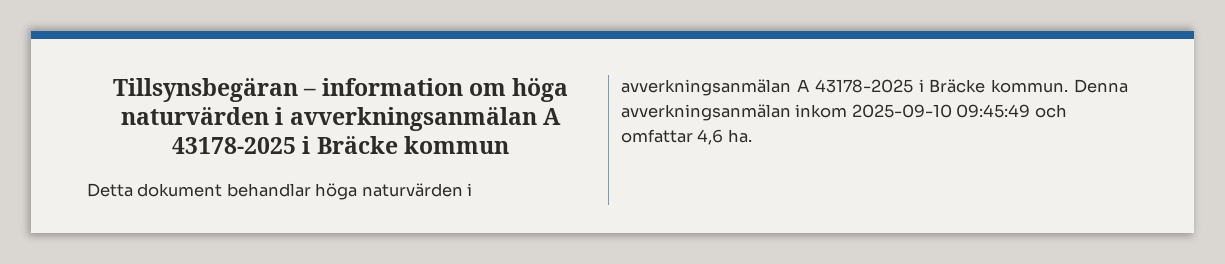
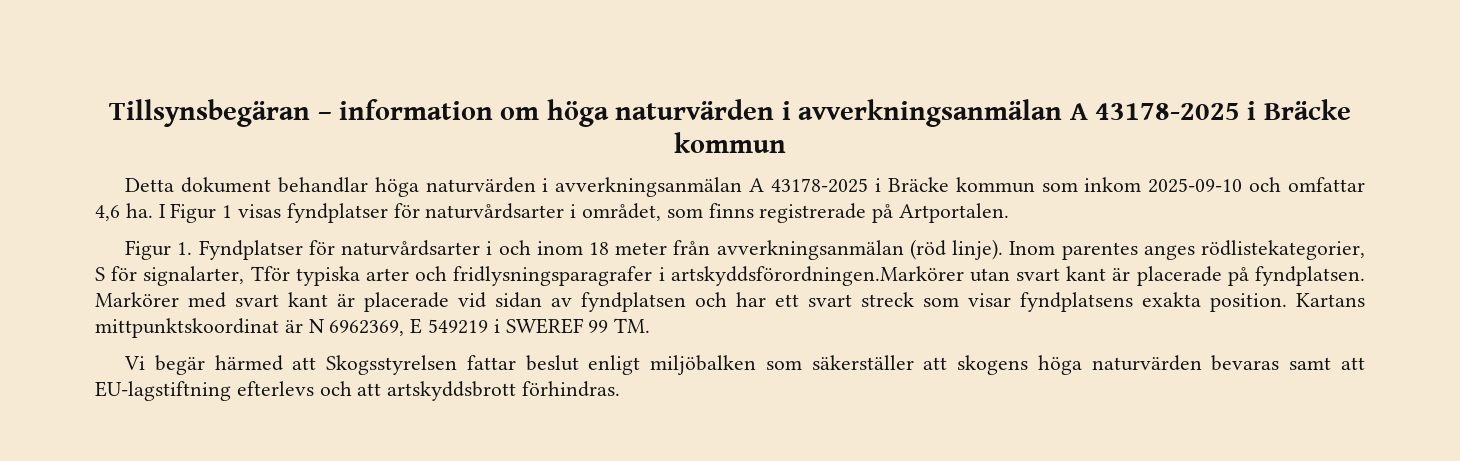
[991,79,1128,93] [621,104,791,121] kommun. Denna avverkningsanmälan -> [955,177,1078,193] kommun som
[956,104,1031,118] 09:45:49 -> (1243, 185) none
(752, 136) none -> [158,203,1010,223] [125,239,1365,260] [95,266,1365,286] [95,292,1365,312] [95,318,651,338] [124,355,1365,375] [95,381,621,401] I Figur 1 visas fyndplatser för naturvårdsarter i området, som finns registrerade på Artportalen. // Figur 1. Fyndplatser för naturvårdsarter i och inom 18 meter från avverkningsanmälan (röd linje). Inom parentes anges rödlistekategorier, S för signalarter, Tför typiska arter och fridlysningsparagrafer i artskyddsförordningen.Markörer utan svart kant är placerade på fyndplatsen. Markörer med svart kant är placerade vid sidan av fyndplatsen och har ett svart streck som visar fyndplatsens exakta position. Kartans mittpunktskoordinat är N 6962369, E 549219 i SWEREF 99 TM. // Vi begär härmed att Skogsstyrelsen fattar beslut enligt miljöbalken som säkerställer att skogens höga naturvärden bevaras samt att EU-lagstiftning efterlevs och att artskyddsbrott förhindras.

